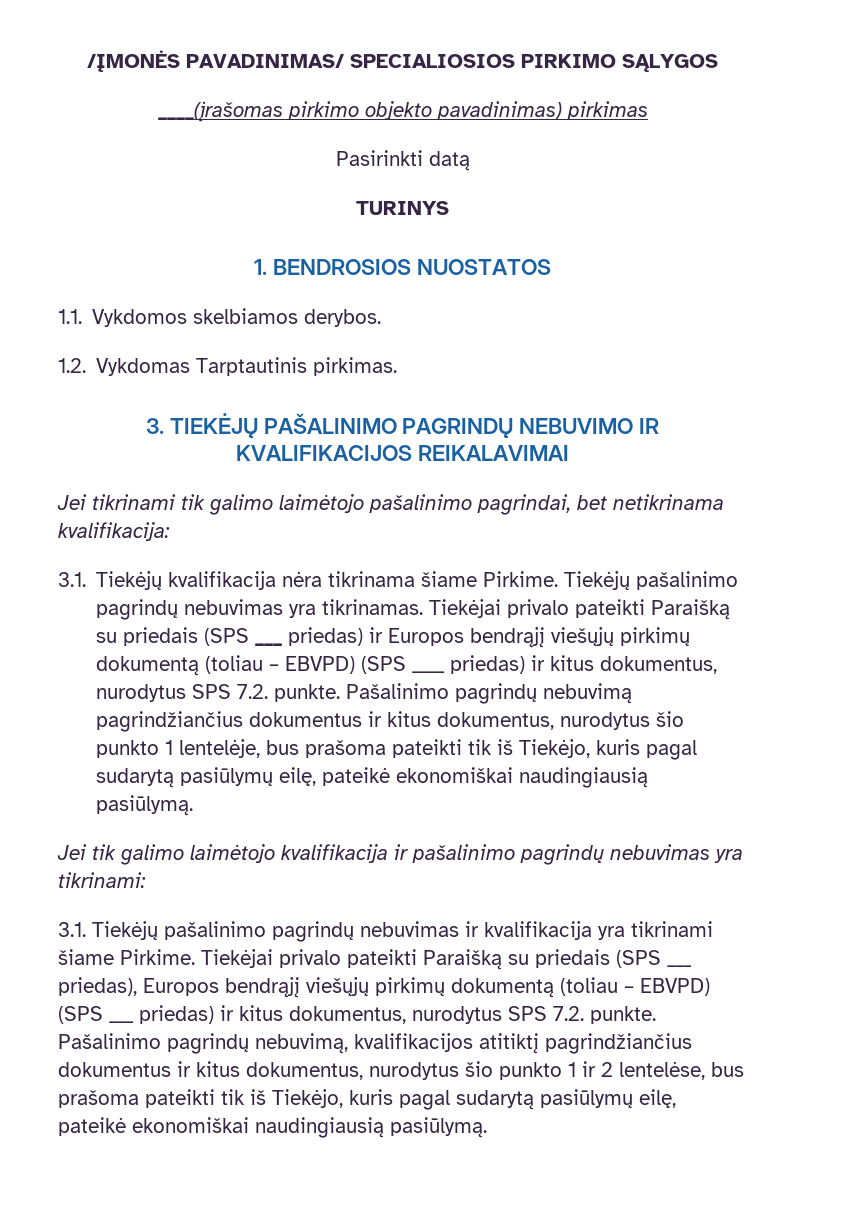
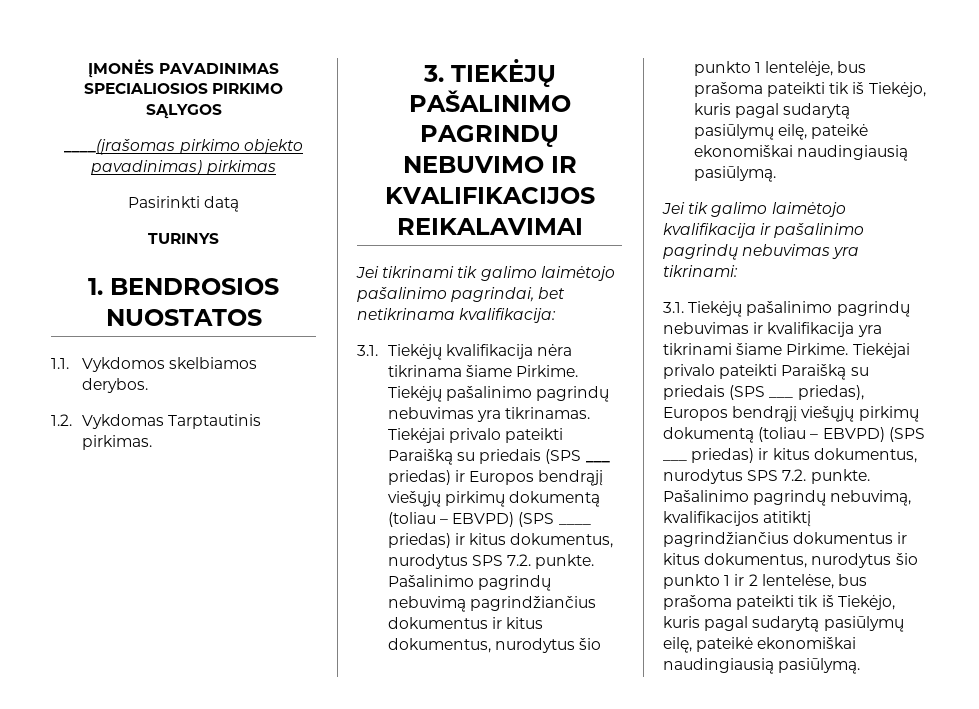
[87,50,344,72] /ĮMONĖS PAVADINIMAS/ -> [88,59,279,78] ĮMONĖS PAVADINIMAS

